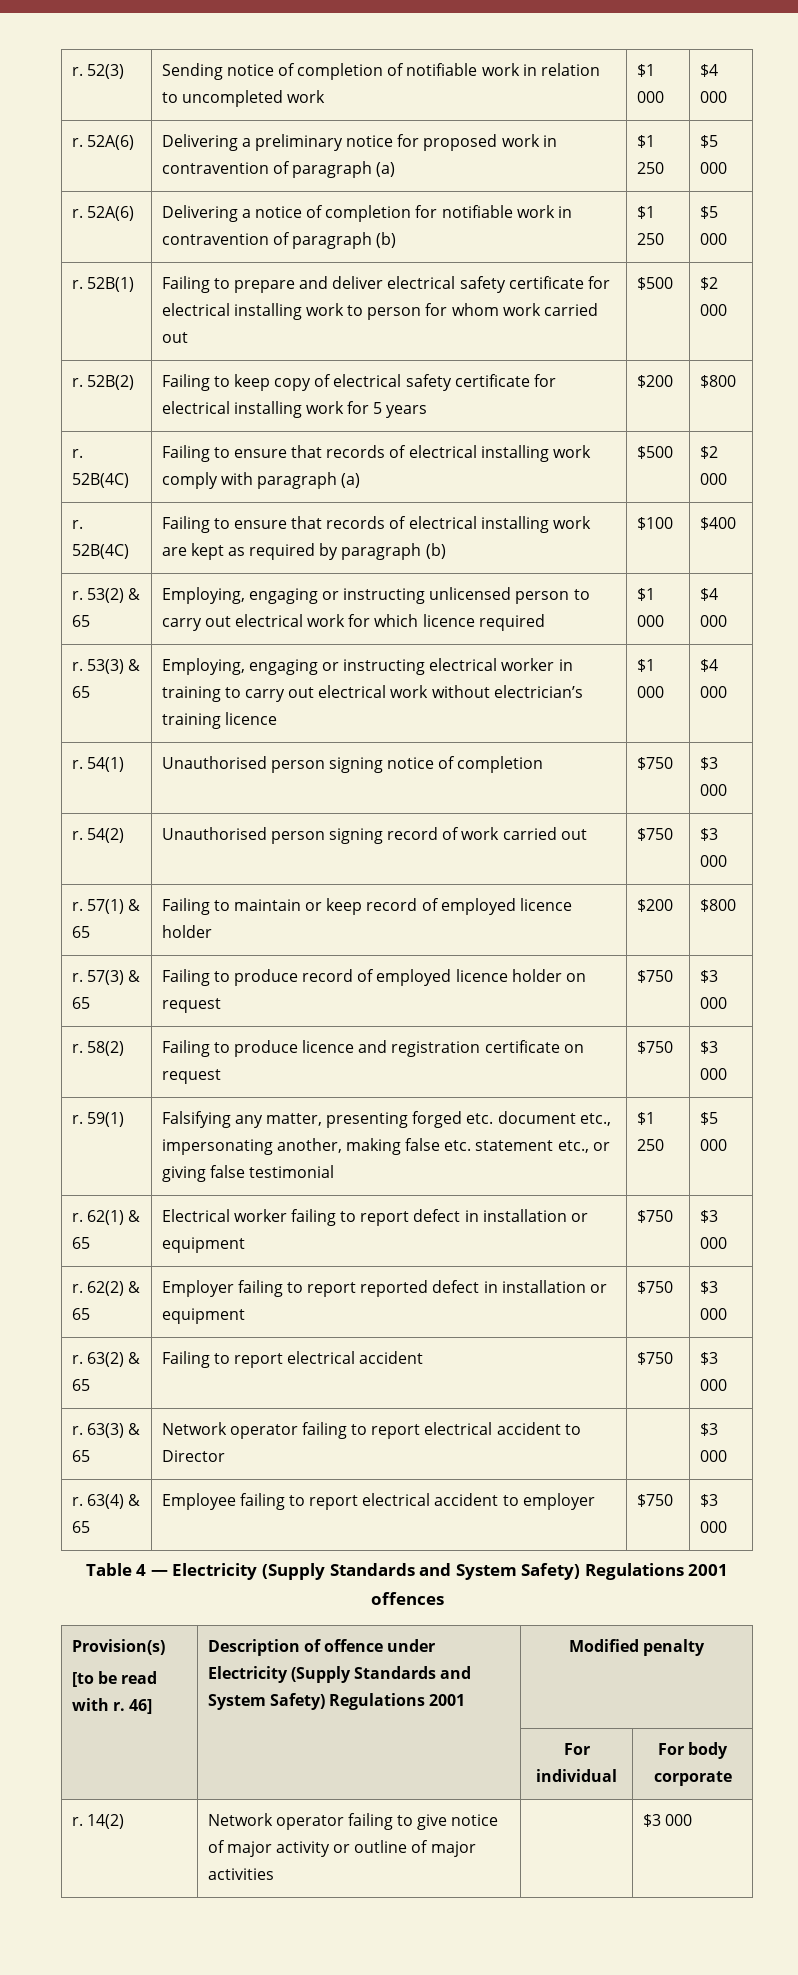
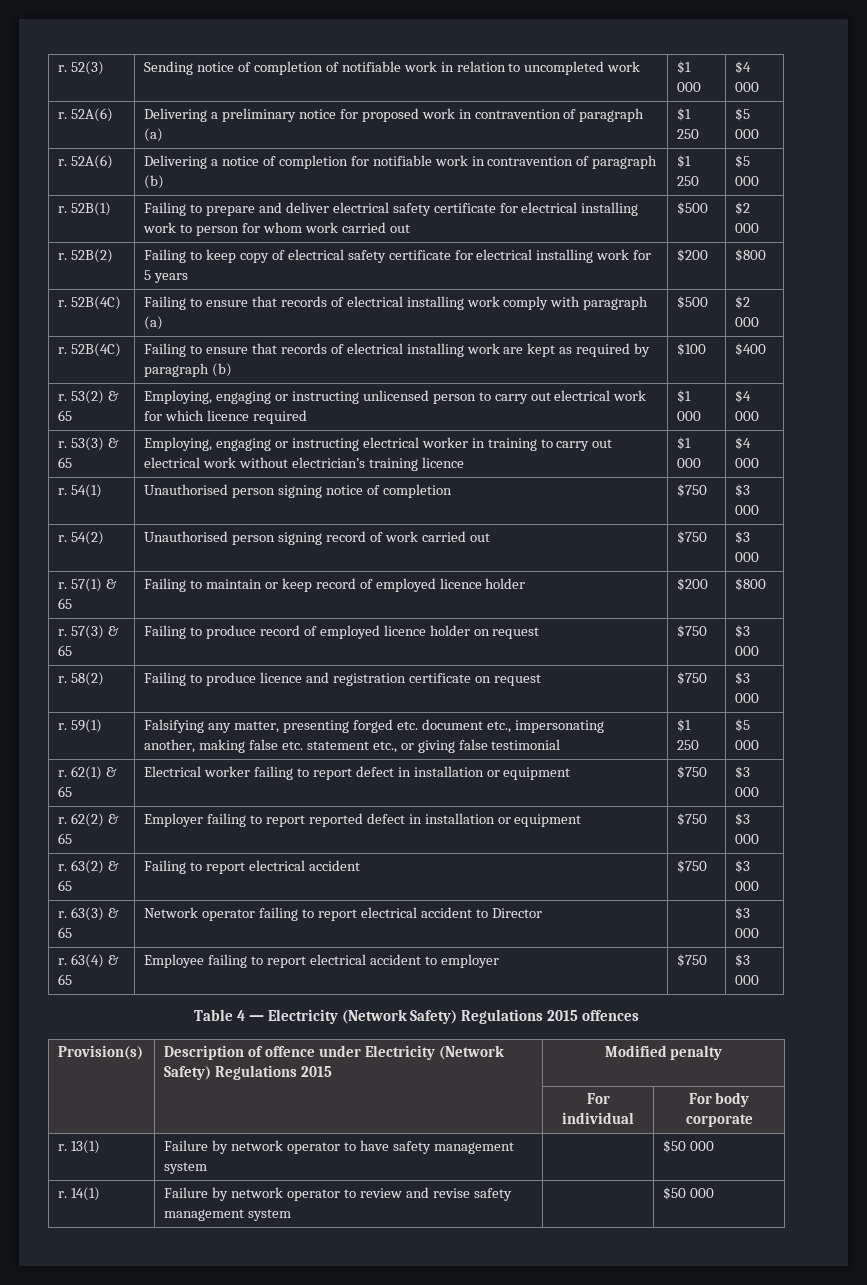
[261,1563,729,1580] (Supply Standards and System Safety) Regulations 2001 -> [341,1009,579,1024] (Network Safety) Regulations 2015
[71,1671,157,1687] [71,1698,152,1714] // [to be read with r. 46] -> (144, 1052) none
[290,1666,472,1683] [207,1693,466,1710] (Supply Standards and System Safety) Regulations 2001 -> [438,1045,504,1060] [164,1065,333,1080] (Network Safety) Regulations 2015
[86,1814,124,1829] [207,1813,499,1830] [207,1840,476,1857] [207,1868,274,1880] [642,1814,661,1827] 14(2) | Network operator failing to give notice of major activity or outline of major activities | | $3 -> [71,1140,101,1154] [164,1140,514,1154] [164,1162,208,1174] [663,1140,715,1153] [58,1187,101,1201] [164,1187,512,1201] [164,1209,292,1221] [663,1187,687,1200] 13(1) | Failure by network operator to have safety management system | | $50 000 // r. 14(1) | Failure by network operator to review and revise safety management system | | $50

